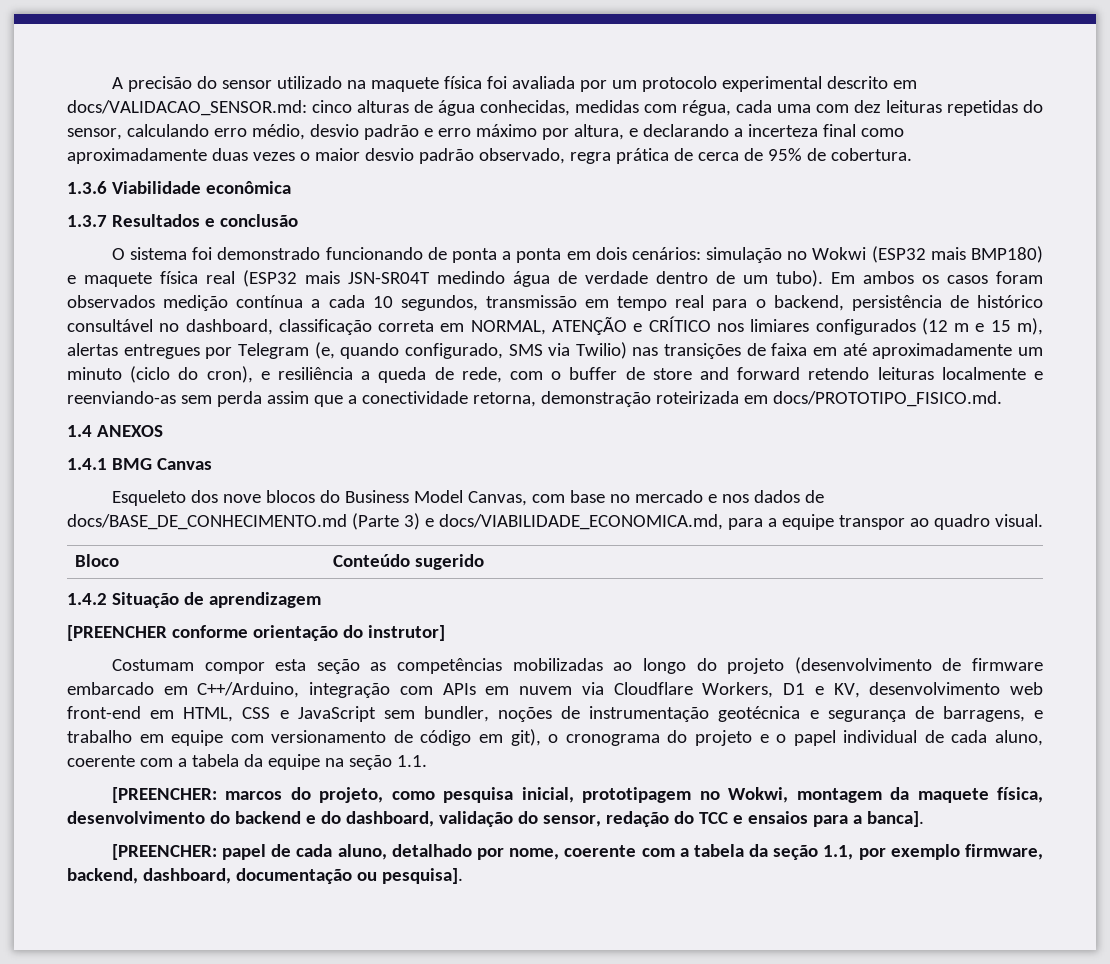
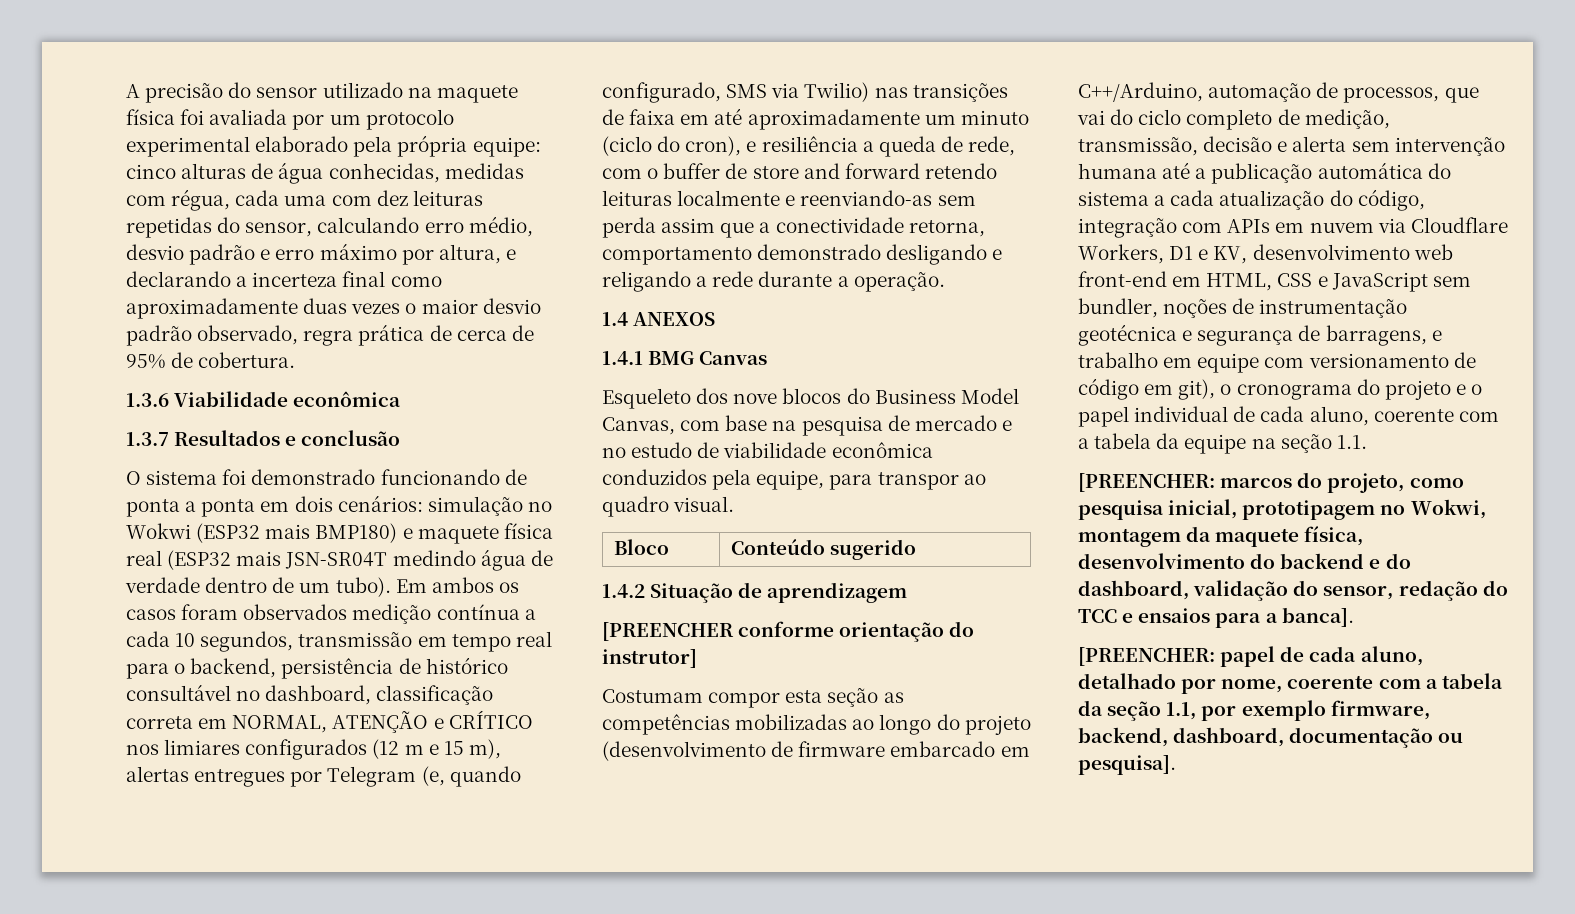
[826,76,917,89] [67,100,307,116] descrito em docs/VALIDACAO_SENSOR.md: -> [255,135,541,157] elaborado pela própria equipe:
[540,391,1002,407] demonstração roteirizada em docs/PROTOTIPO_FISICO.md. -> [602,244,1003,265] [602,271,945,292] comportamento demonstrado desligando e religando a rede durante a operação.
[609,490,824,503] [67,513,834,530] no mercado e nos dados de docs/BASE_DE_CONHECIMENTO.md (Parte 3) e docs/VIABILIDADE_ECONOMICA.md, para a equipe -> [772,415,1012,436] [602,442,933,458] [602,469,873,490] na pesquisa de mercado e no estudo de viabilidade econômica conduzidos pela equipe, para
(300, 690) none -> [1208,82,1479,103] [1077,109,1390,130] [1078,136,1505,156] [1078,162,1451,184] [1078,189,1425,211] automação de processos, que vai do ciclo completo de medição, transmissão, decisão e alerta sem intervenção humana até a publicação automática do sistema a cada atualização do código,

